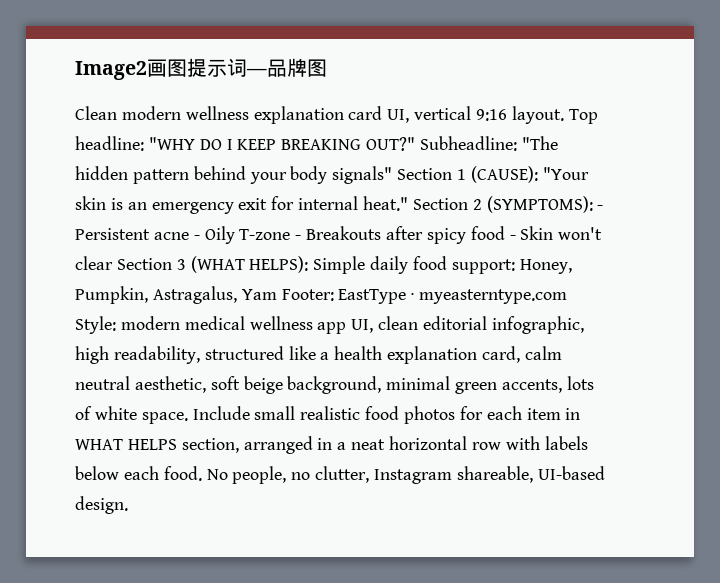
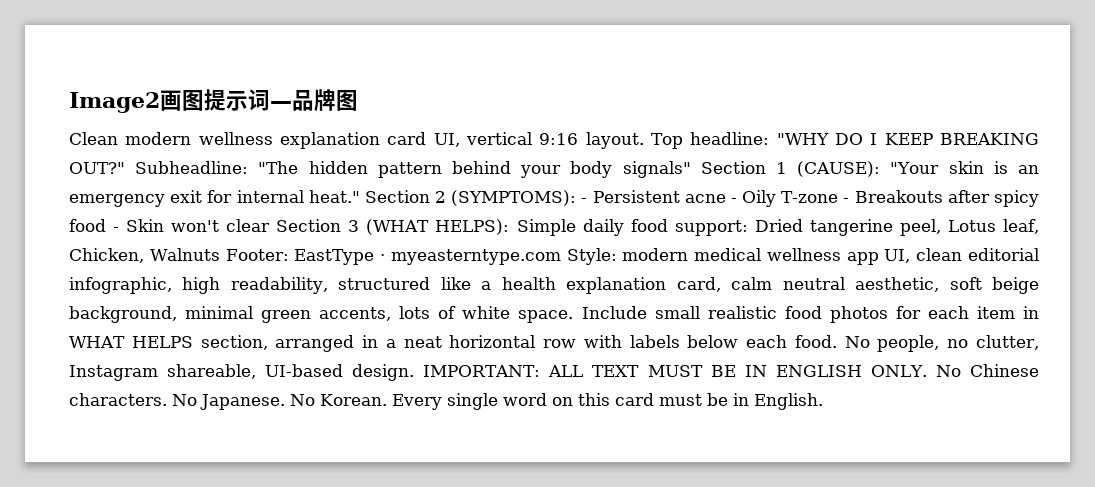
[519,259,572,274] [75,286,277,304] Honey, Pumpkin, Astragalus, Yam -> [754,219,1039,236] [69,248,220,263] Dried tangerine peel, Lotus leaf, Chicken, Walnuts
(128, 505) none -> [423,364,1039,377] [69,393,823,410] IMPORTANT: ALL TEXT MUST BE IN ENGLISH ONLY. No Chinese characters. No Japanese. No Korean. Every single word on this card must be in English.

